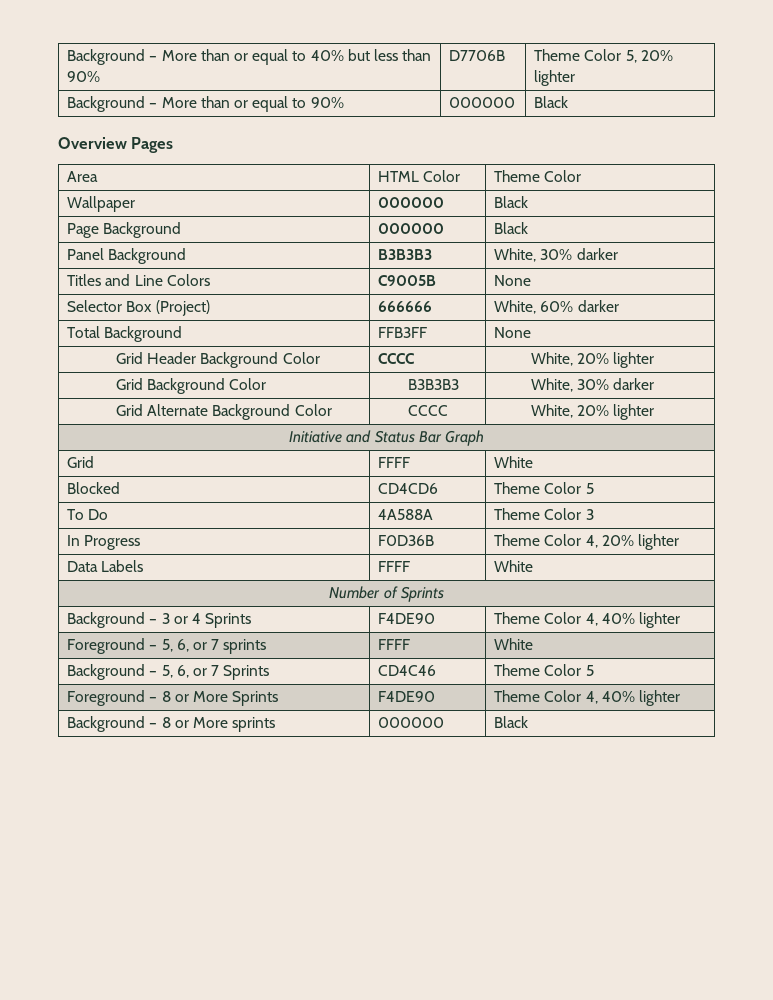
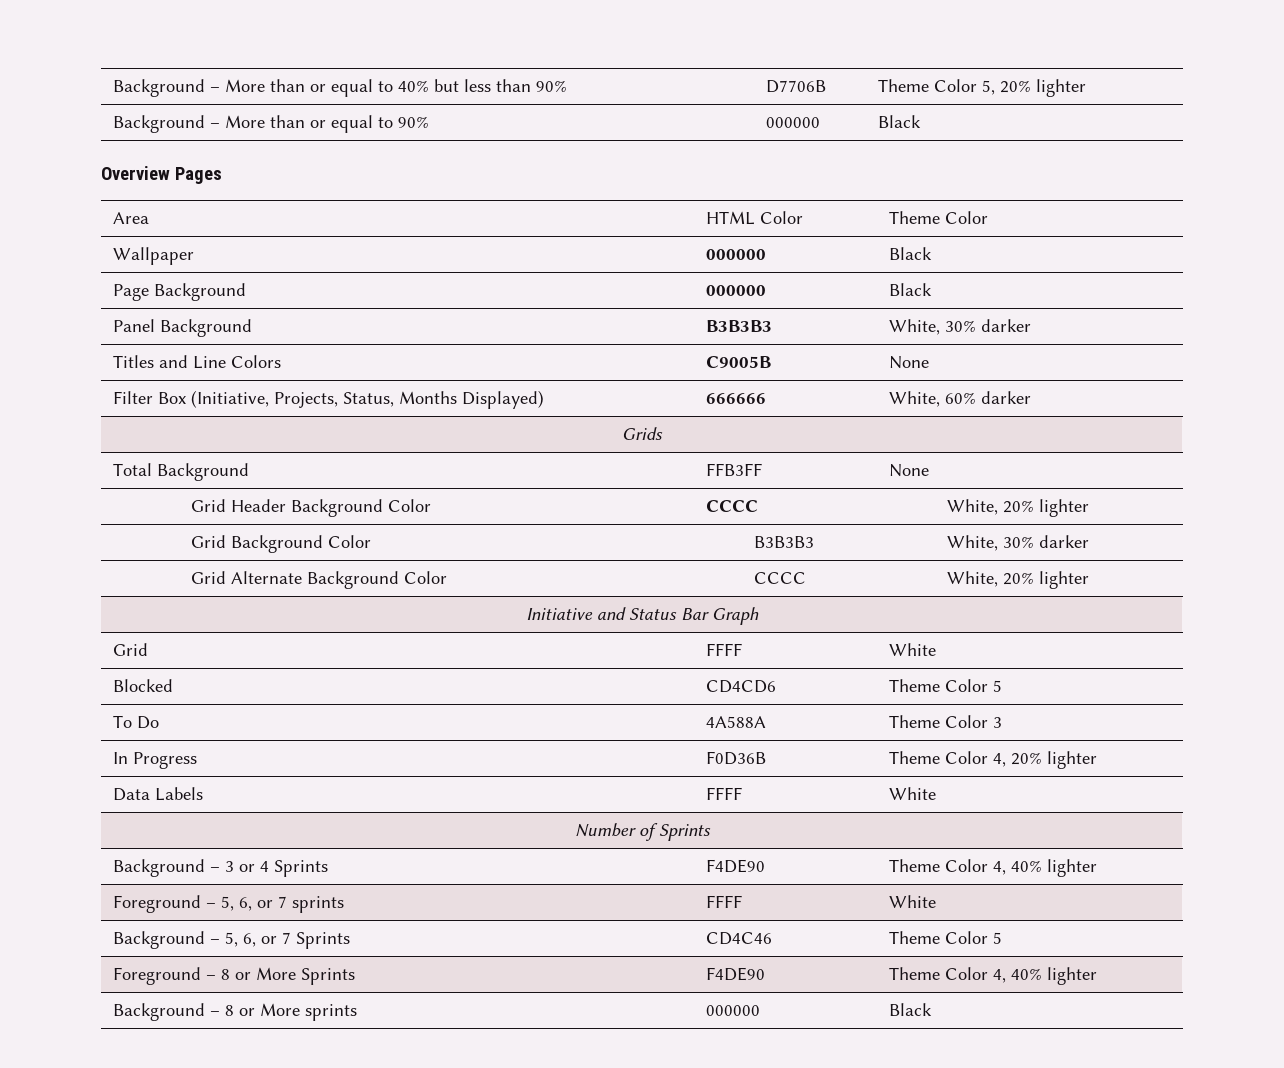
[67,300,210,316] Selector Box (Project) -> [112,390,544,409] Filter Box (Initiative, Projects, Status, Months Displayed)
(619, 306) none -> [622,427,663,440] // Grids

